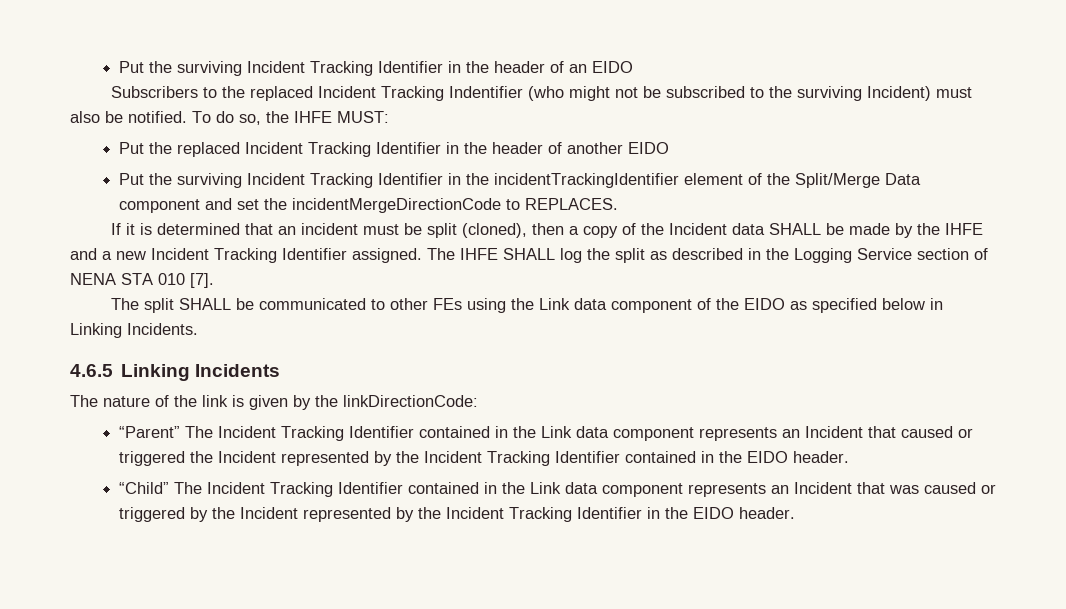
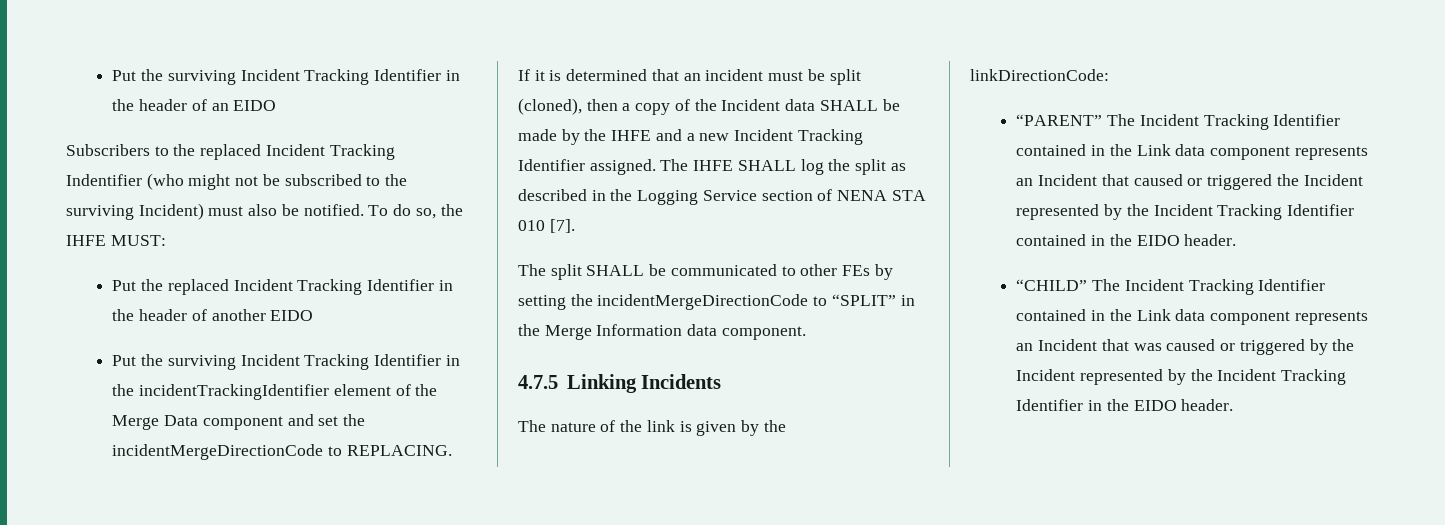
[794,173,880,188] Split/Merge -> [112,415,160,430] Merge
[524,198,618,210] REPLACES. -> [346,445,452,456] REPLACING.
[467,298,944,313] [70,323,198,338] [70,364,113,377] using the Link data component of the EIDO as specified below in Linking Incidents. // 4.6.5 -> [874,264,893,280] [518,294,915,310] [518,324,806,340] [518,375,558,389] by setting the incidentMergeDirectionCode to “SPLIT” in the Merge Information data component. // 4.7.5
[118,426,180,438] “Parent” -> [1016,114,1103,126] “PARENT”
[118,482,169,494] “Child” -> [1016,279,1088,291] “CHILD”

